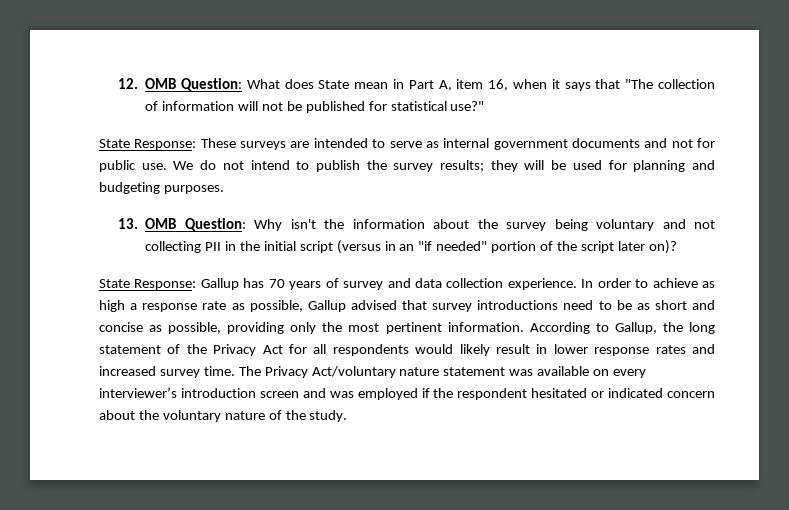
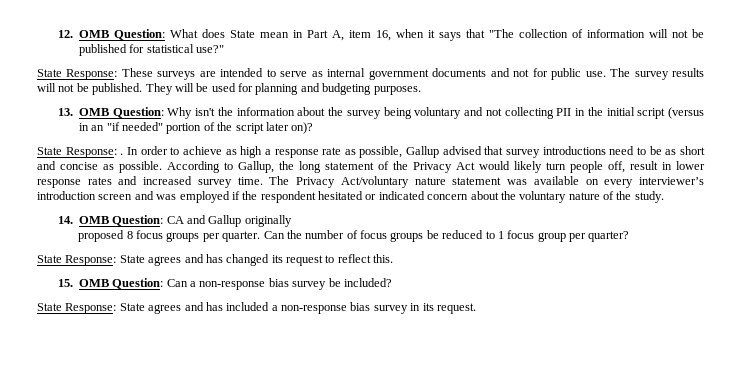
[173,160,518,172] We do not intend to publish the survey results; they -> [610,68,705,80] [37,83,173,95] The survey results will not be published. They
[200,278,577,290] Gallup has 70 years of survey and data collection experience. -> [120,153,124,155] .
[168,322,524,334] possible, providing only the most pertinent information. -> [119,161,162,173] possible.
[289,344,490,356] for all respondents would likely -> [479,161,625,173] would likely turn people off,
(348, 416) none -> [57,215,292,227] [78,230,630,242] [37,254,394,266] [57,278,392,290] [37,302,476,314] // 14. OMB Question: CA and Gallup originally // proposed 8 focus groups per quarter. Can the number of focus groups be reduced to 1 focus group per quarter? // State Response: State agrees and has changed its request to reflect this. // 15. OMB Question: Can a non-response bias survey be included? // State Response: State agrees and has included a non-response bias survey in its request.

